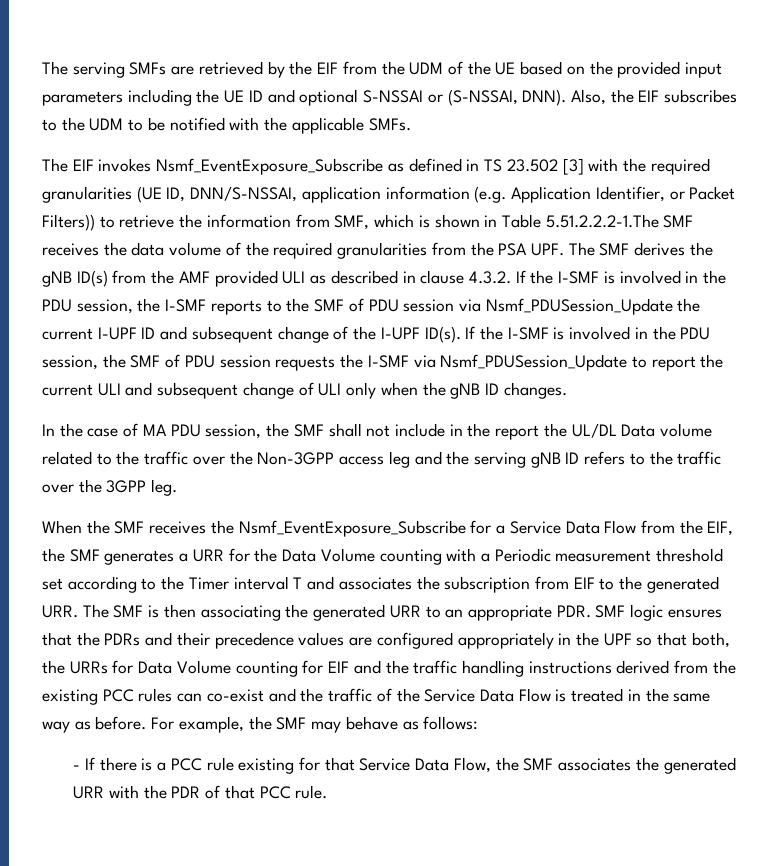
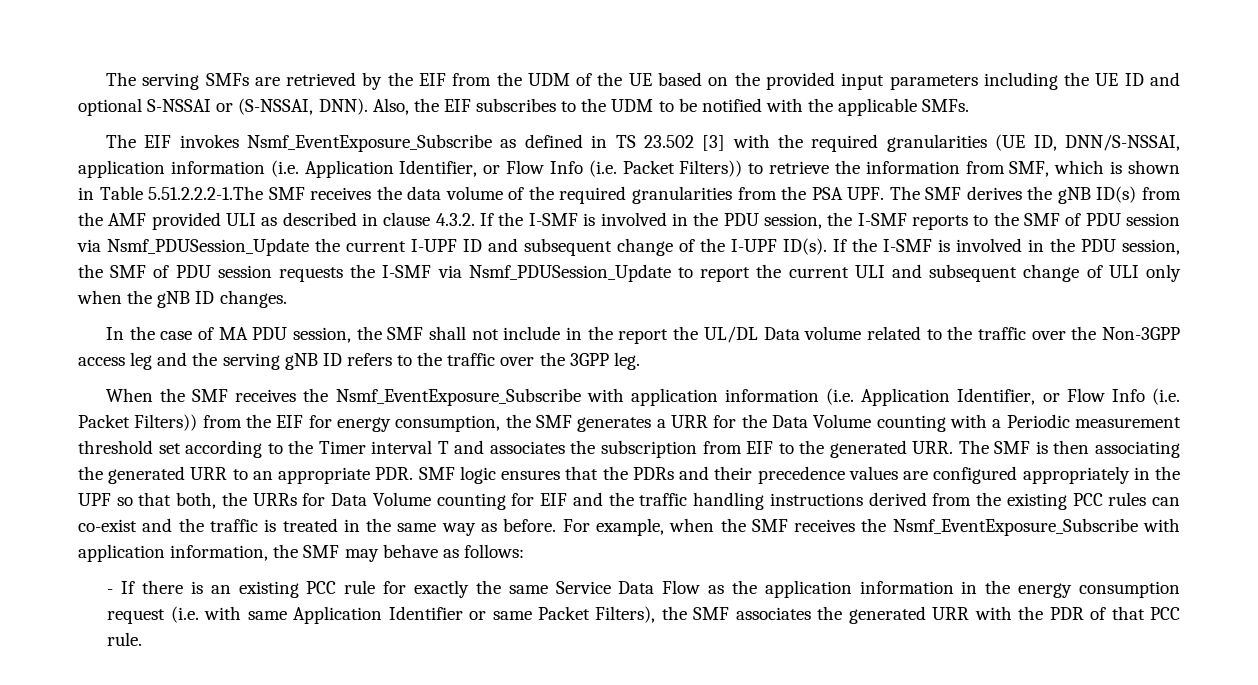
[474,186,685,203] (e.g. Application Identifier, or -> [270,160,617,178] (i.e. Application Identifier, or Flow Info (i.e.
[470,520,734,536] for a Service Data Flow from the EIF, -> [586,388,1180,406] [78,414,501,432] with application information (i.e. Application Identifier, or Flow Info (i.e. Packet Filters)) from the EIF for energy consumption,
[376,688,551,702] of the Service Data Flow -> (258, 525) none
(244, 724) none -> [669,518,1180,536] [78,544,269,562] when the SMF receives the Nsmf_EventExposure_Subscribe with application information,
[157,757,491,774] a PCC rule existing for that Service Data Flow, -> [210,580,1180,598] [107,606,656,624] an existing PCC rule for exactly the same Service Data Flow as the application information in the energy consumption request (i.e. with same Application Identifier or same Packet Filters),

